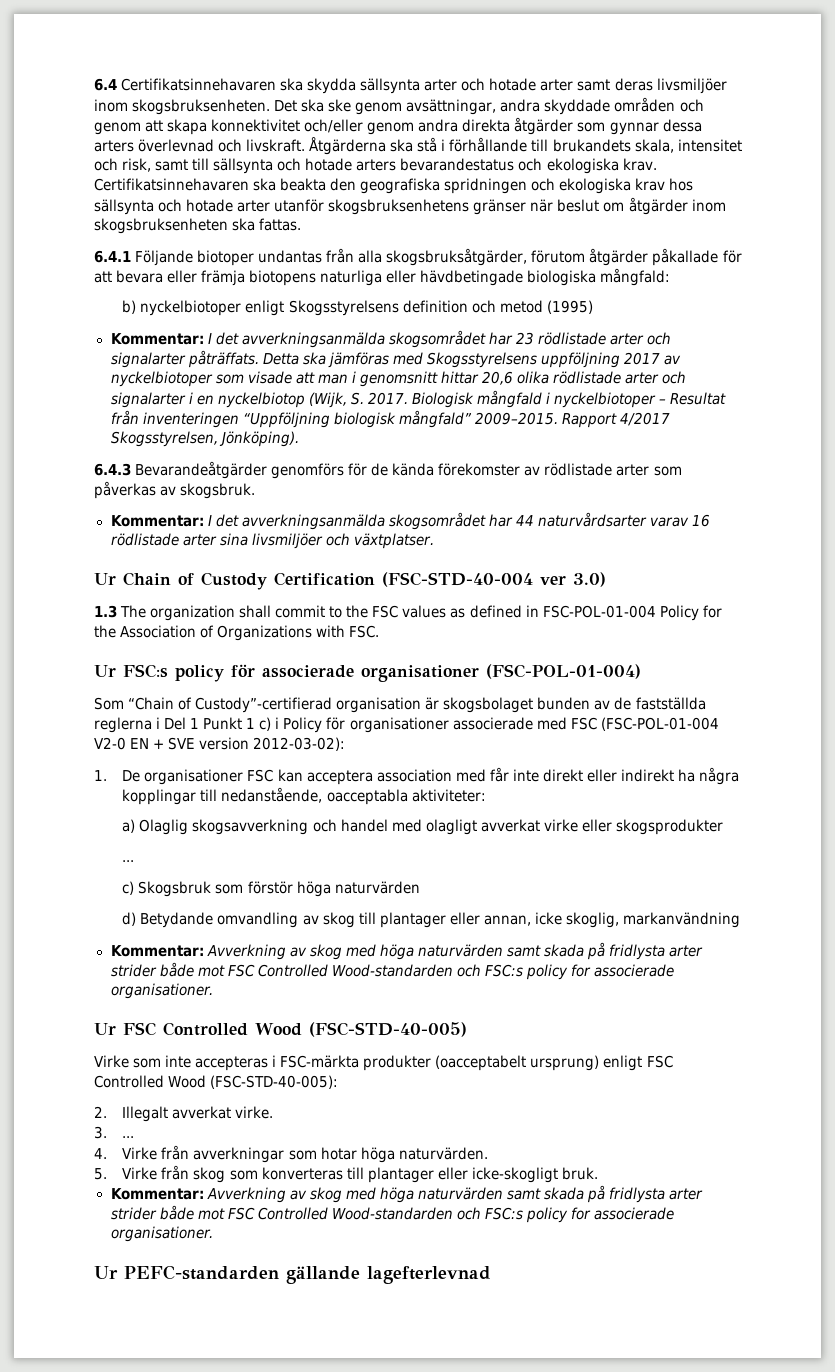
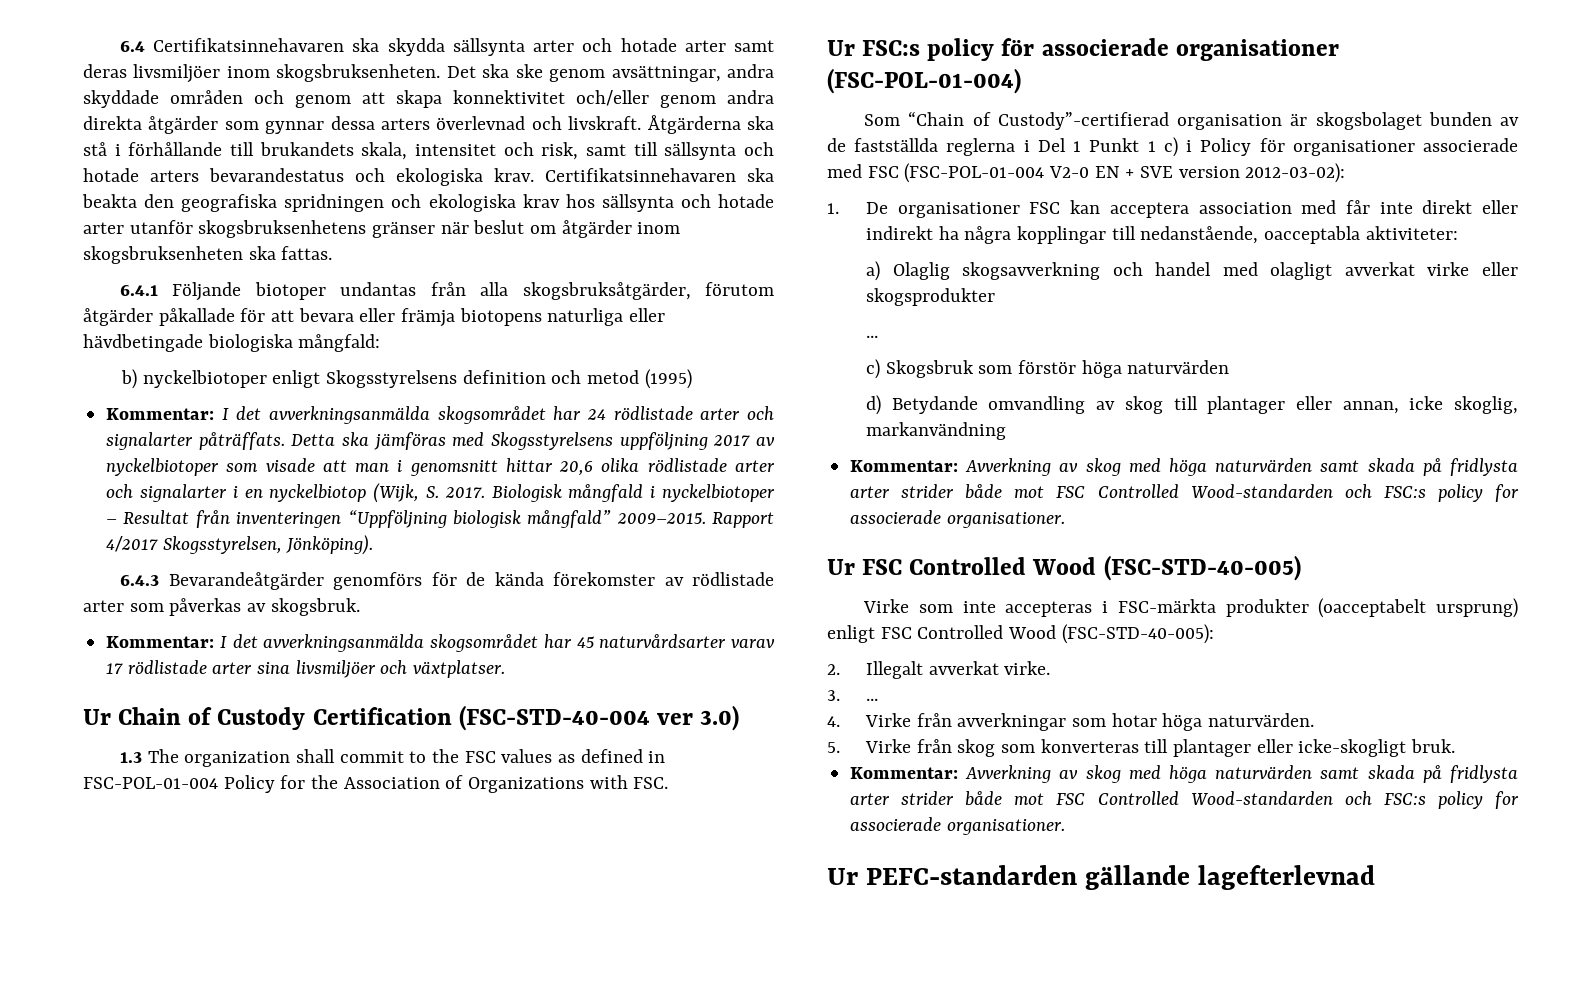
[515,332,534,345] 23 -> [587,409,607,420] 24
[515,515,534,526] 44 -> [576,636,594,648] 45
[691,514,710,527] 16 -> [106,663,124,674] 17

